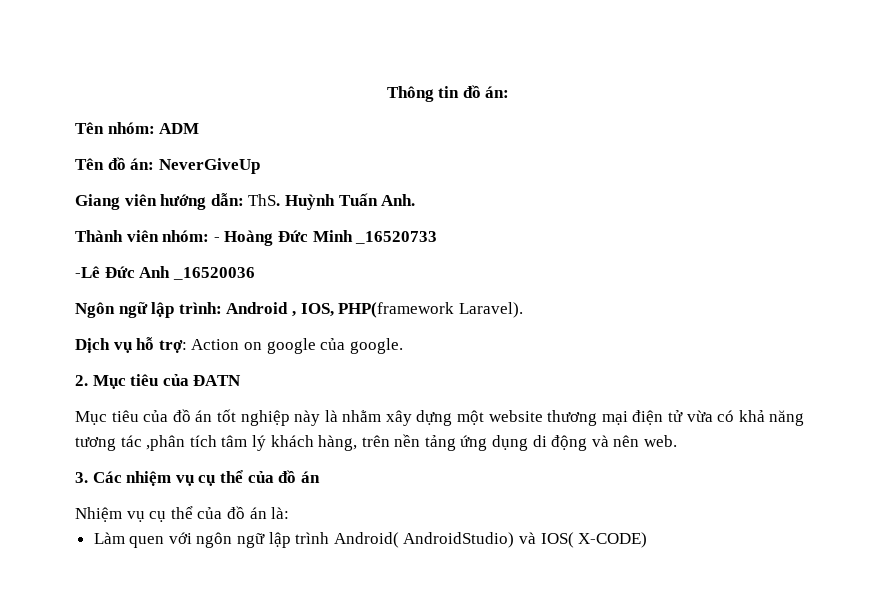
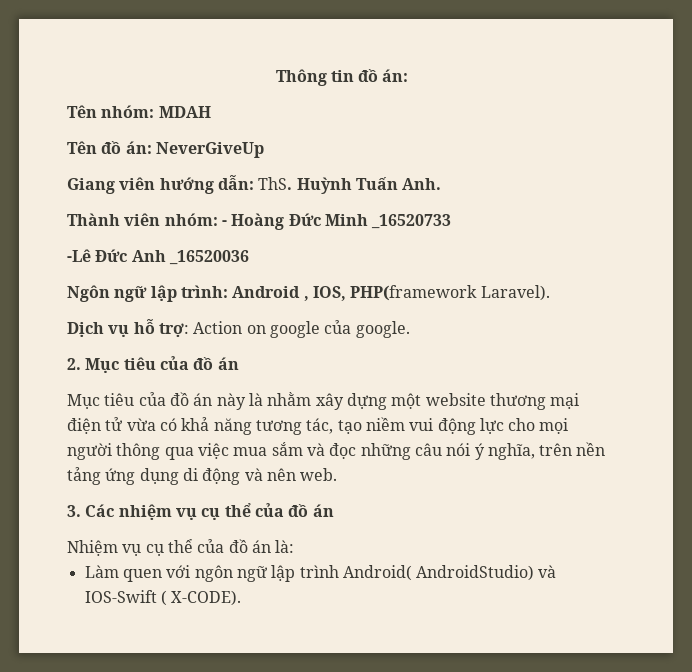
[159,123,200,134] ADM -> [158,106,211,118] MDAH
[193,375,242,386] [75,409,290,426] ĐATN // Mục tiêu của đồ án tốt nghiệp -> [193,357,239,370] [67,392,213,409] đồ án // Mục tiêu của đồ án
[120,435,358,451] tác ,phân tích tâm lý khách hàng, -> [306,417,569,435] [67,442,535,460] tác, tạo niềm vui động lực cho mọi người thông qua việc mua sắm và đọc những câu nói ý nghĩa,
[540,532,648,548] IOS( X-CODE) -> [84,590,242,606] IOS-Swift ( X-CODE).

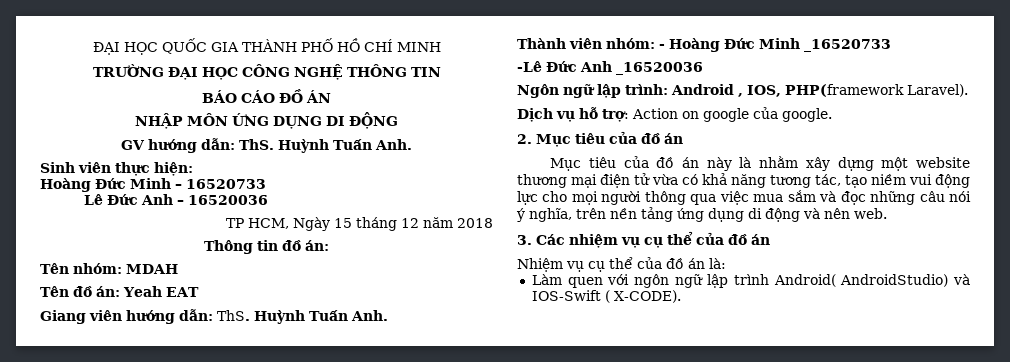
(275, 77) none -> [92,38,441,55] [92,64,441,80] [202,89,331,103] [135,112,398,129] [121,138,412,153] [40,162,193,176] [40,178,266,192] [84,194,269,205] [226,217,493,231] ĐẠI HỌC QUỐC GIA THÀNH PHỐ HỒ CHÍ MINH // TRƯỜNG ĐẠI HỌC CÔNG NGHỆ THÔNG TIN // BÁO CÁO ĐỒ ÁN // NHẬP MÔN ỨNG DỤNG DI ĐỘNG // GV hướng dẫn: ThS. Huỳnh Tuấn Anh. // Sinh viên thực hiện: // Hoàng Đức Minh – 16520733 // Lê Đức Anh – 16520036 // TP HCM, Ngày 15 tháng 12 năm 2018 //
[155,142,264,158] NeverGiveUp -> [122,286,199,297] Yeah EAT

